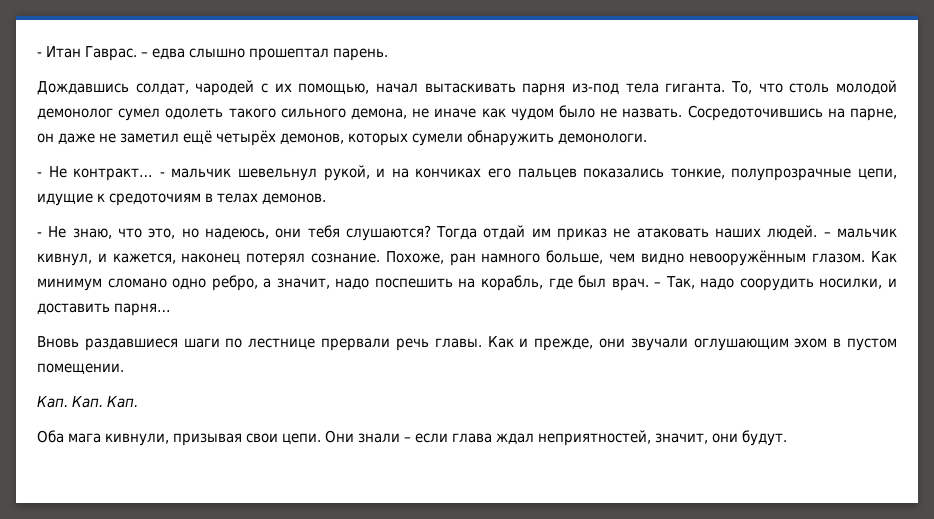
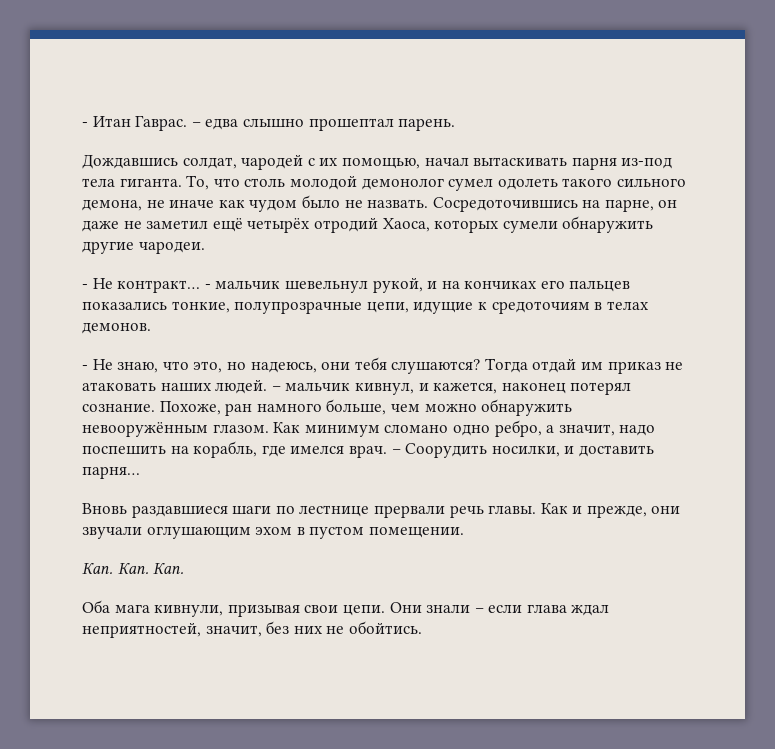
[280,133,344,145] демонов, -> [313,217,430,233] отродий Хаоса,
[558,133,647,145] демонологи. -> [82,241,205,254] другие чародеи.
[640,253,684,265] видно -> [424,399,573,416] можно обнаружить
[578,275,607,288] был -> [290,445,345,454] имелся
[665,276,814,291] Так, надо соорудить -> [405,443,488,458] Соорудить
[712,430,787,446] они будут. -> [266,621,422,634] без них не обойтись.

